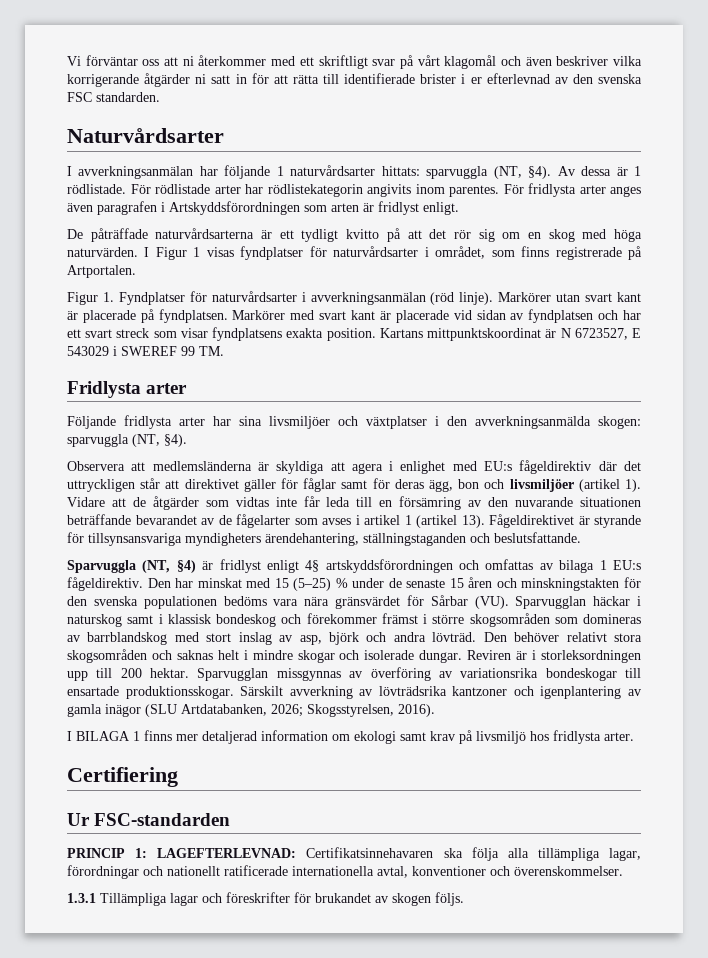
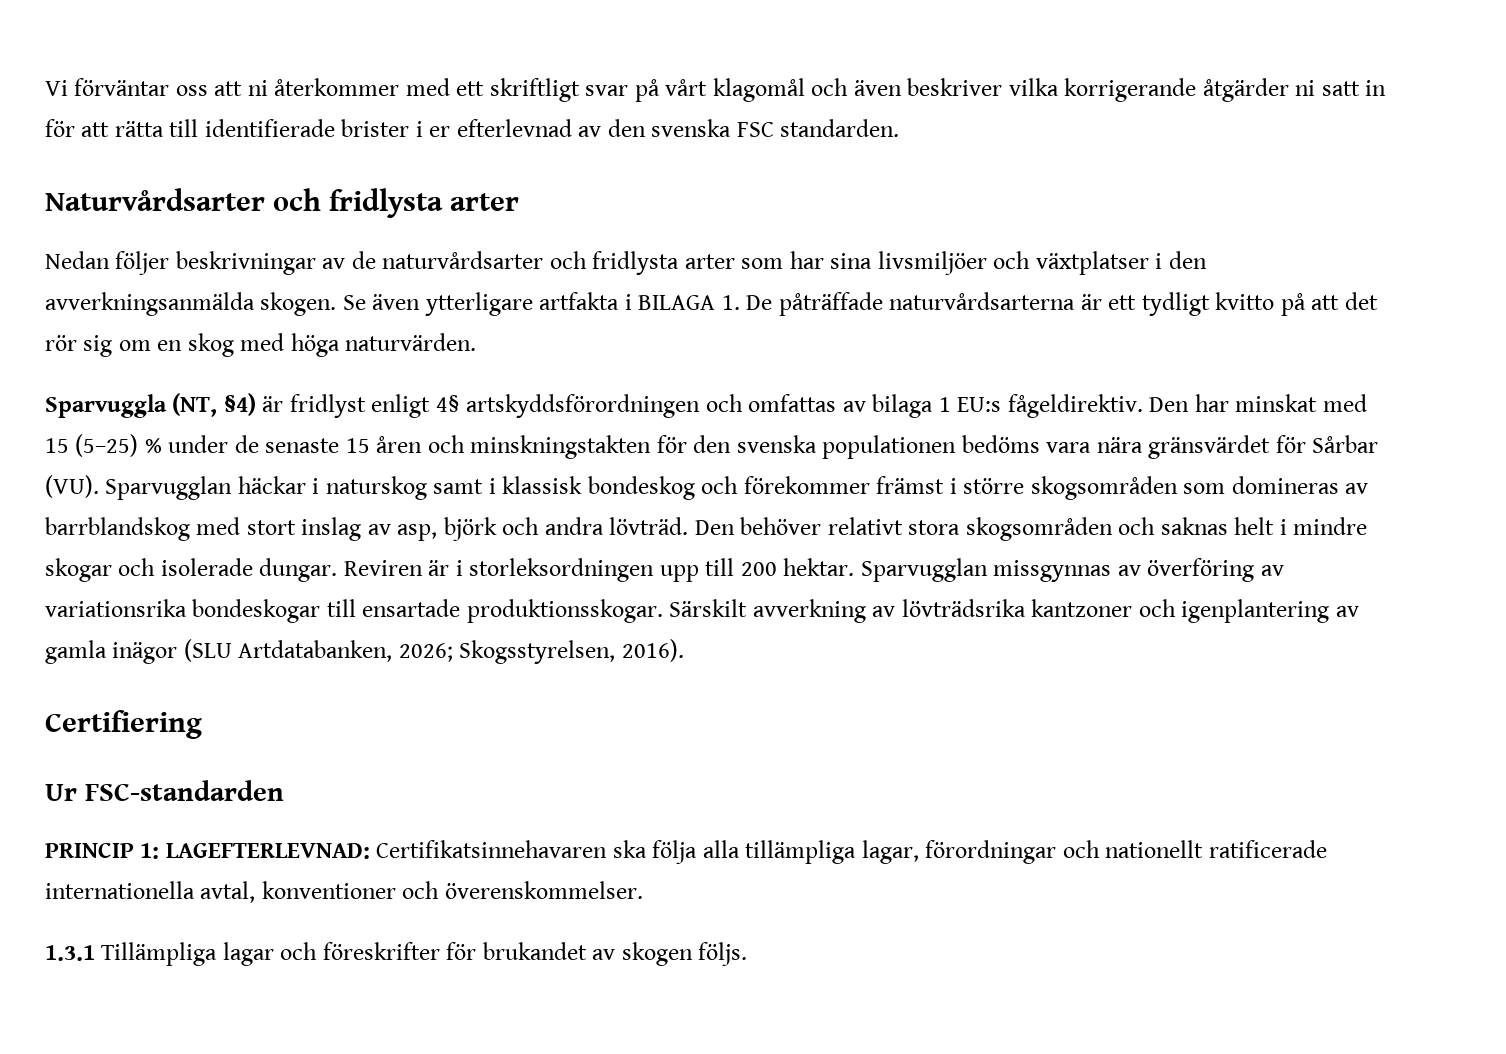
[67,165,641,179] [67,183,641,197] [67,201,459,215] // I avverkningsanmälan har följande 1 naturvårdsarter hittats: sparvuggla (NT, §4). Av dessa är 1 rödlistade. För rödlistade arter har rödlistekategorin angivits inom parentes. För fridlysta arter anges även paragrafen i Artskyddsförordningen som arten är fridlyst enligt. // -> [273,188,520,218] [45,251,1207,275] [45,292,740,316] och fridlysta arter // Nedan följer beskrivningar av de naturvårdsarter och fridlysta arter som har sina livsmiljöer och växtplatser i den avverkningsanmälda skogen. Se även ytterligare artfakta i BILAGA 1.
[144,246,642,260] [67,265,136,278] [67,291,641,305] [67,309,642,323] [67,327,641,341] [67,346,224,356] [67,381,188,398] [67,415,641,429] [67,434,187,447] [67,460,641,474] [67,478,641,492] [67,496,641,510] [67,514,641,528] [67,532,581,546] I Figur 1 visas fyndplatser för naturvårdsarter i området, som finns registrerade på Artportalen. // Figur 1. Fyndplatser för naturvårdsarter i avverkningsanmälan (röd linje). Markörer utan svart kant är placerade på fyndplatsen. Markörer med svart kant är placerade vid sidan av fyndplatsen och har ett svart streck som visar fyndplatsens exakta position. Kartans mittpunktskoordinat är N 6723527, E 543029 i SWEREF 99 TM. // Fridlysta arter // Följande fridlysta arter har sina livsmiljöer och växtplatser i den avverkningsanmälda skogen: sparvuggla (NT, §4). // Observera att medlemsländerna är skyldiga att agera i enlighet med EU:s fågeldirektiv där det uttryckligen står att direktivet gäller för fåglar samt för deras ägg, bon och livsmiljöer (artikel 1). Vidare att de åtgärder som vidtas inte får leda till en försämring av den nuvarande situationen beträffande bevarandet av de fågelarter som avses i artikel 1 (artikel 13). Fågeldirektivet är styrande för tillsynsansvariga myndigheters ärendehantering, ställningstaganden och beslutsfattande. -> (477, 342) none
[67,730,634,744] // I BILAGA 1 finns mer detaljerad information om ekologi samt krav på livsmiljö hos fridlysta arter. -> (684, 650) none

